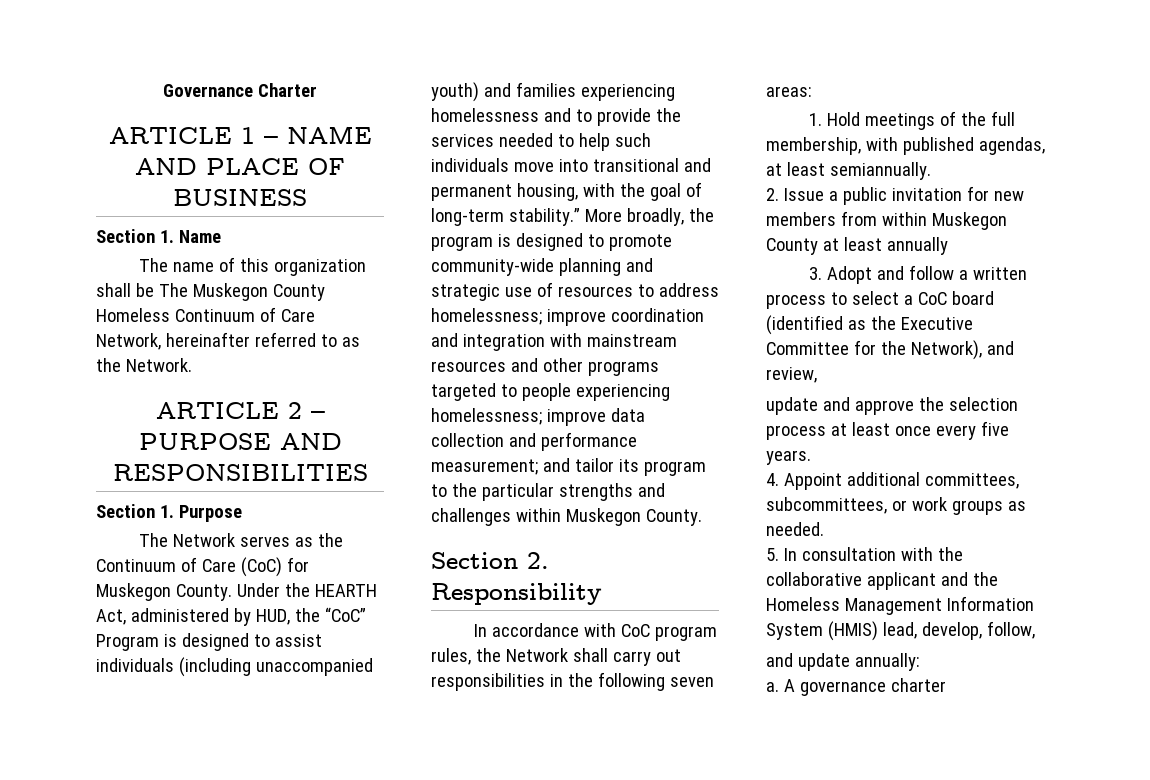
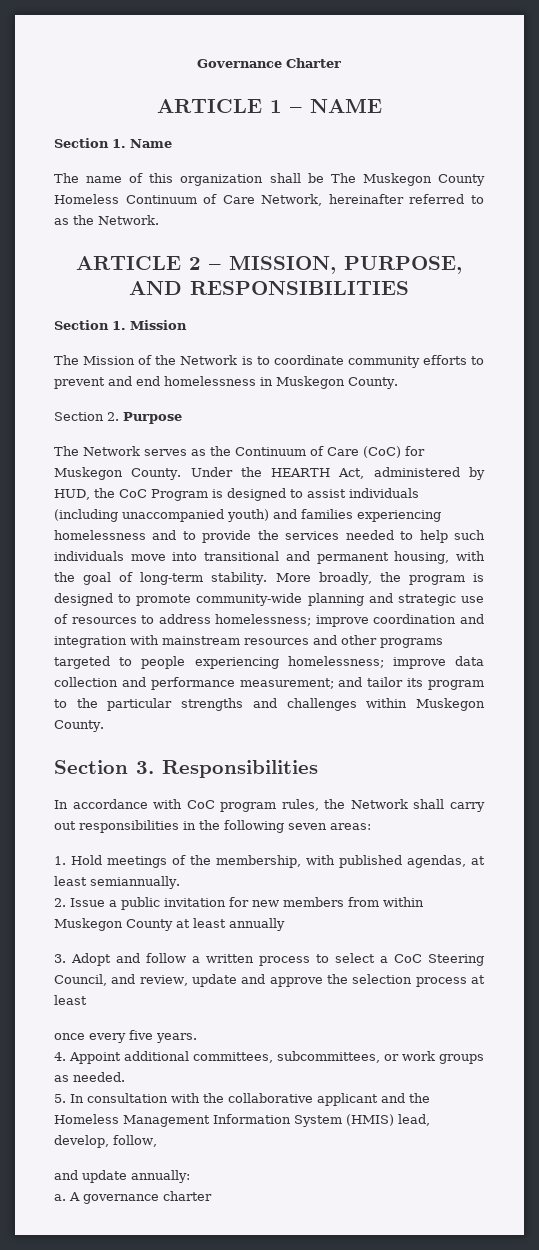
[135,158,345,175] [173,189,307,206] AND PLACE OF BUSINESS -> (382, 105) none
[138,433,271,450] PURPOSE -> [229,255,462,274] MISSION, PURPOSE,
(174, 511) none -> [130,320,187,330] [54,355,484,368] [54,376,398,389] [54,412,119,421] Mission // The Mission of the Network is to coordinate community efforts to prevent and end homelessness in Muskegon County. // Section 2.
[324,607,366,622] “CoC” -> [119,489,147,498] CoC
[508,208,580,226] stability.” -> [211,572,268,585] stability.
[527,552,549,569] [431,583,602,605] 2. Responsibility -> [136,760,318,778] 3. Responsibilities
[991,111,1016,126] full -> (211, 860) none
[951,291,994,305] [766,315,973,335] [766,340,982,360] board (identified as the Executive Committee for the Network), -> [428,954,484,966] [54,974,107,986] Steering Council,
(817, 375) // -> (188, 980) none
(890, 429) none -> (87, 1000) //

